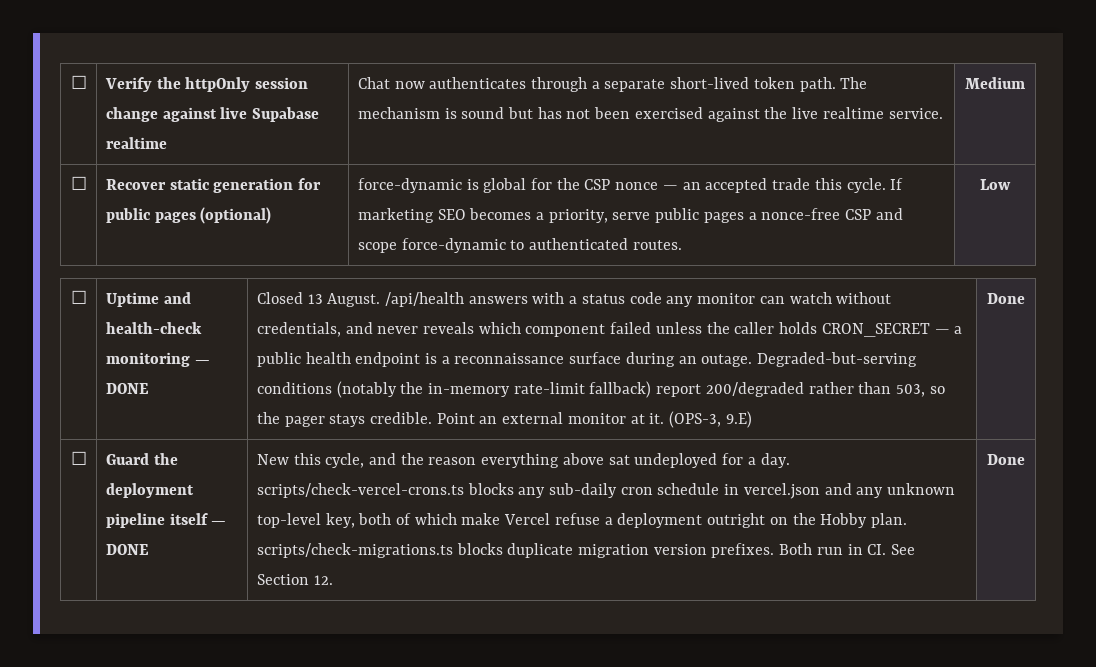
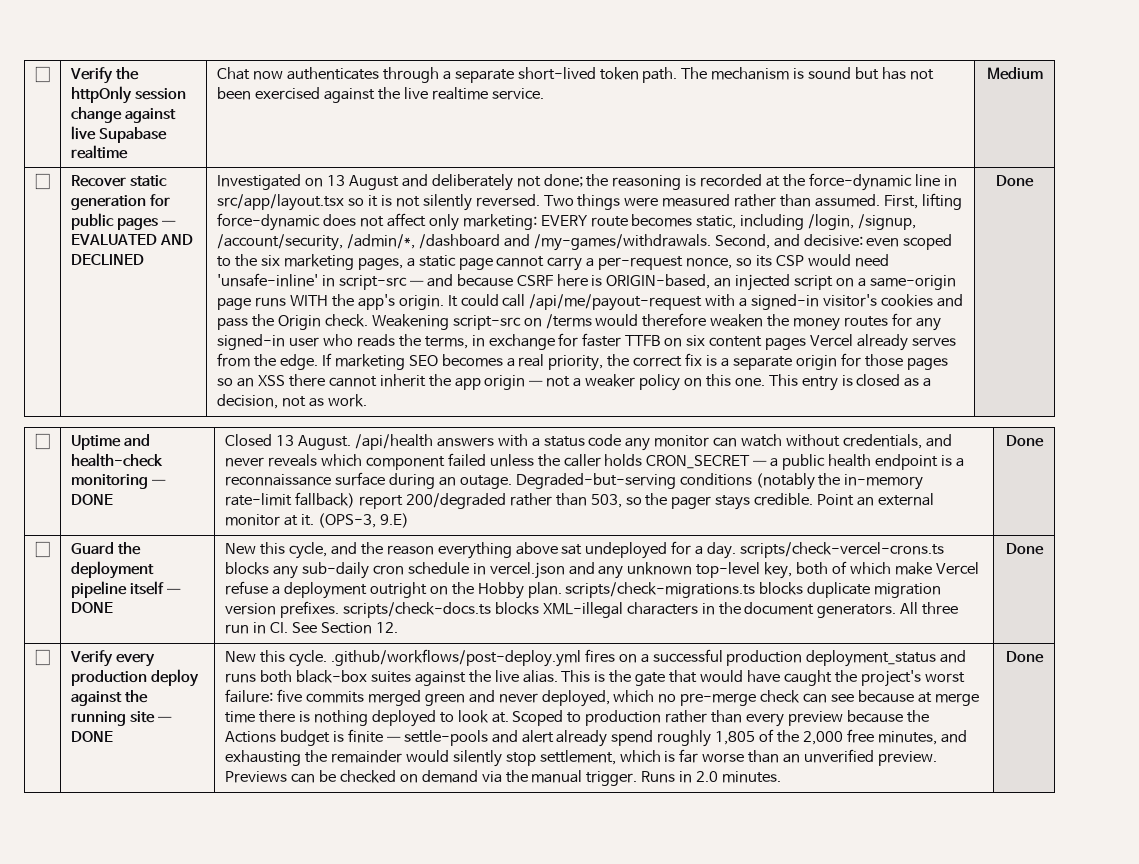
[200,207,272,224] [357,178,886,193] (optional) | force-dynamic is global for the CSP nonce — an accepted trade this cycle. -> [161,220,176,226] [71,234,194,245] [71,254,145,265] [217,173,957,191] [217,193,962,211] [217,213,917,231] [217,234,953,251] [217,254,889,271] [217,273,956,291] [217,294,963,311] [217,313,941,331] [217,333,956,351] [217,353,318,370] — EVALUATED AND DECLINED | Investigated on 13 August and deliberately not done; the reasoning is recorded at the force-dynamic line in src/app/layout.tsx so it is not silently reversed. Two things were measured rather than assumed. First, lifting force-dynamic does not affect only marketing: EVERY route becomes static, including /login, /signup, /account/security, /admin/*, /dashboard and /my-games/withdrawals. Second, and decisive: even scoped to the six marketing pages, a static page cannot carry a per-request nonce, so its CSP would need 'unsafe-inline' in script-src — and because CSRF here is ORIGIN-based, an injected script on a same-origin page runs WITH the app's origin. It could call /api/me/payout-request with a signed-in visitor's cookies and pass the Origin check. Weakening script-src on /terms would therefore weaken the money routes for any signed-in user who reads the terms, in exchange for faster TTFB on six content pages Vercel already serves from the edge.
[548,208,903,223] [357,238,682,253] [980,179,1011,190] priority, serve public pages a nonce-free CSP and scope force-dynamic to authenticated routes. | Low -> [518,353,948,371] [217,374,932,391] [217,394,367,409] [996,175,1034,187] real priority, the correct fix is a separate origin for those pages so an XSS there cannot inherit the app origin — not a weaker policy on this one. This entry is closed as a decision, not as work. | Done
[779,543,813,555] Both -> [342,602,959,618] scripts/check-docs.ts blocks XML-illegal characters in the document generators. All three
(1025, 459) none -> [35,649,50,666] [70,650,156,667] [71,669,200,687] [71,690,149,706] [71,711,172,726] [71,731,114,742] [225,649,967,667] [225,670,965,687] [225,689,979,707] [225,710,929,727] [225,729,967,747] [225,749,937,767] [225,770,782,786] [1005,651,1044,663] // ☐ | Verify every production deploy against the running site — DONE | New this cycle. .github/workflows/post-deploy.yml fires on a successful production deployment_status and runs both black-box suites against the live alias. This is the gate that would have caught the project's worst failure: five commits merged green and never deployed, which no pre-merge check can see because at merge time there is nothing deployed to look at. Scoped to production rather than every preview because the Actions budget is finite — settle-pools and alert already spend roughly 1,805 of the 2,000 free minutes, and exhausting the remainder would silently stop settlement, which is far worse than an unverified preview. Previews can be checked on demand via the manual trigger. Runs in 2.0 minutes. | Done

